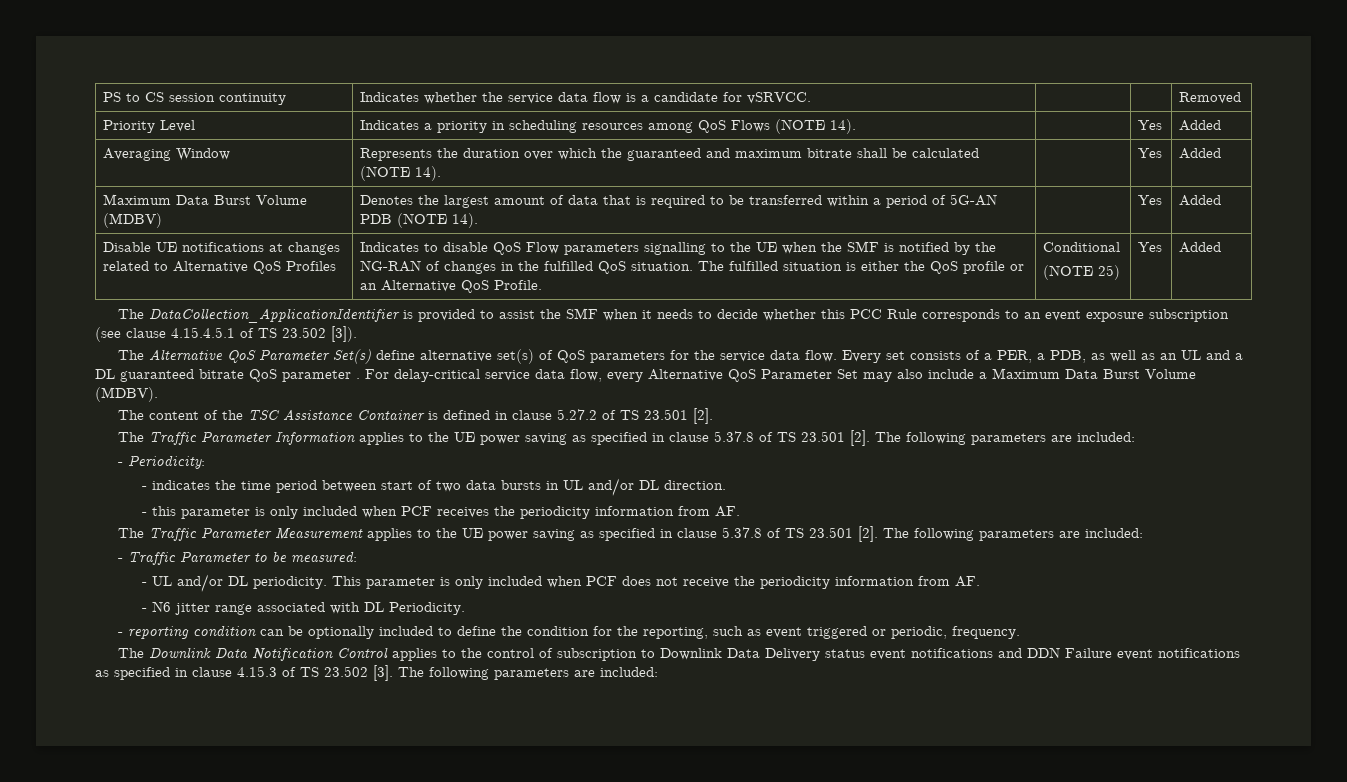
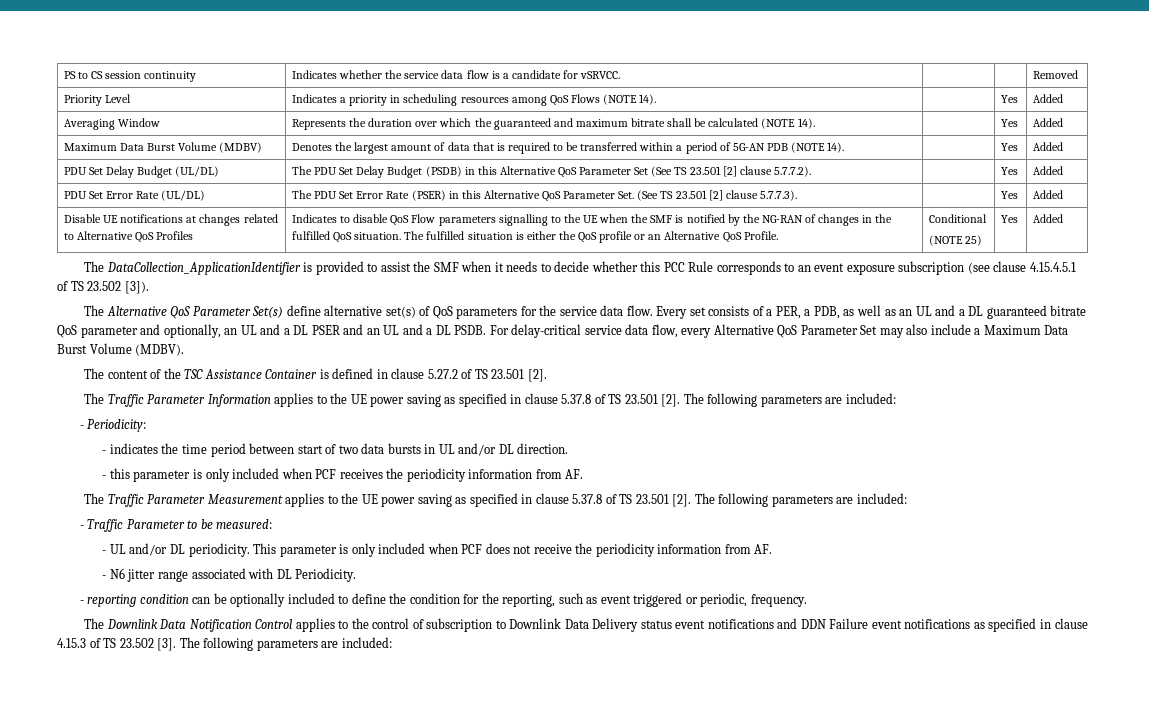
(1222, 200) none -> [64,166,220,178] [292,166,811,178] [1001,167,1019,175] [1033,166,1064,175] [64,190,206,201] [292,190,797,202] [1001,191,1019,199] [1033,190,1064,199] // PDU Set Delay Budget (UL/DL) | The PDU Set Delay Budget (PSDB) in this Alternative QoS Parameter Set (See TS 23.501 [2] clause 5.7.7.2). | | Yes | Added // PDU Set Error Rate (UL/DL) | The PDU Set Error Rate (PSER) in this Alternative QoS Parameter Set. (See TS 23.501 [2] clause 5.7.7.3). | | Yes | Added
[356,378,360,379] . -> [140,324,487,338] and optionally, an UL and a DL PSER and an UL and a DL PSDB.

